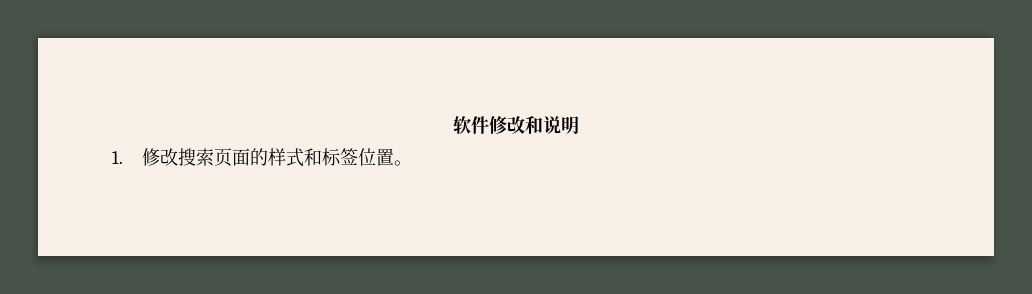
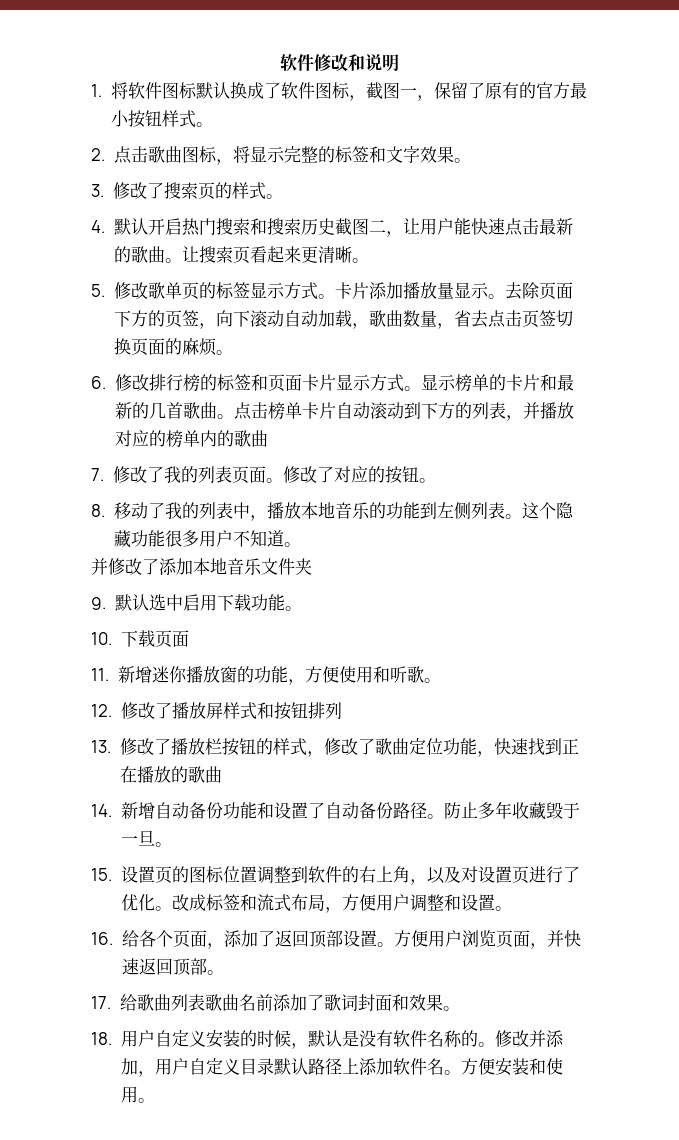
[142,148,395,167] 修改搜索页面的样式和标签位置 -> [110,82,587,101] [110,110,213,128] [91,146,471,165] [91,182,283,200] [91,218,573,237] [113,246,369,264] [91,282,573,300] [113,310,573,329] [113,338,233,356] [91,374,574,392] [114,402,574,421] [114,430,268,448] [91,466,436,484] [91,502,574,521] [113,530,301,548] [91,558,312,575] [91,594,302,611] [91,630,189,648] [91,666,441,685] [91,702,342,720] [91,738,579,757] [119,766,222,783] [91,801,580,820] [120,830,172,847] [91,866,580,885] [120,894,512,913] [91,930,581,949] [121,958,224,976] [91,994,460,1011] [91,1030,564,1049] [120,1058,563,1077] [120,1086,138,1103] 将软件图标默认换成了软件图标，截图一，保留了原有的官方最小按钮样式。 // 2.点击歌曲图标，将显示完整的标签和文字效果。 // 3.修改了搜索页的样式。 // 4.默认开启热门搜索和搜索历史截图二，让用户能快速点击最新的歌曲。让搜索页看起来更清晰。 // 5.修改歌单页的标签显示方式。卡片添加播放量显示。去除页面下方的页签，向下滚动自动加载，歌曲数量，省去点击页签切换页面的麻烦。 // 6.修改排行榜的标签和页面卡片显示方式。显示榜单的卡片和最新的几首歌曲。点击榜单卡片自动滚动到下方的列表，并播放对应的榜单内的歌曲 // 7.修改了我的列表页面。修改了对应的按钮。 // 8.移动了我的列表中，播放本地音乐的功能到左侧列表。这个隐藏功能很多用户不知道。 // 并修改了添加本地音乐文件夹 // 9.默认选中启用下载功能。 // 10.下载页面 // 11.新增迷你播放窗的功能，方便使用和听歌。 // 12.修改了播放屏样式和按钮排列 // 13.修改了播放栏按钮的样式，修改了歌曲定位功能，快速找到正在播放的歌曲 // 14.新增自动备份功能和设置了自动备份路径。防止多年收藏毁于一旦。 // 15.设置页的图标位置调整到软件的右上角，以及对设置页进行了优化。改成标签和流式布局，方便用户调整和设置。 // 16.给各个页面，添加了返回顶部设置。方便用户浏览页面，并快速返回顶部。 // 17.给歌曲列表歌曲名前添加了歌词封面和效果。 // 18.用户自定义安装的时候，默认是没有软件名称的。修改并添加，用户自定义目录默认路径上添加软件名。方便安装和使用

